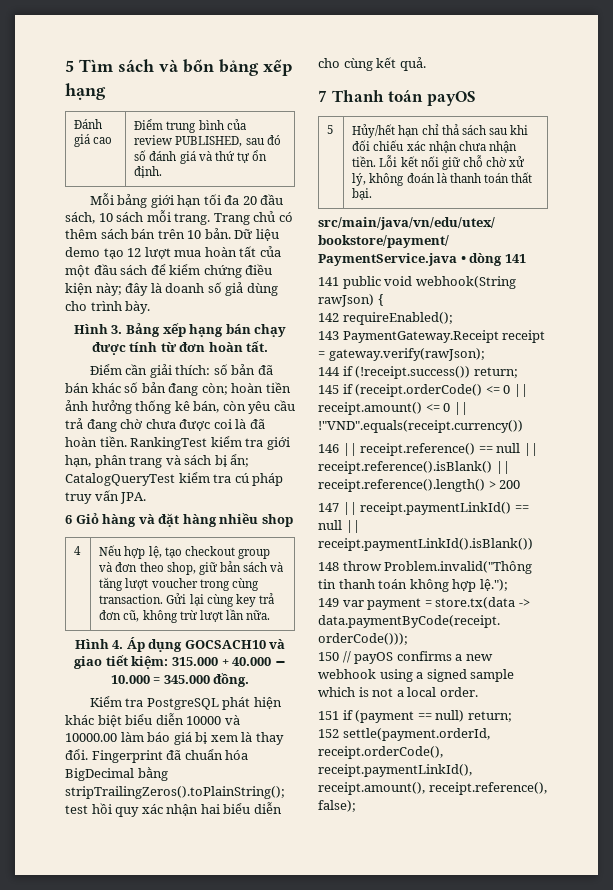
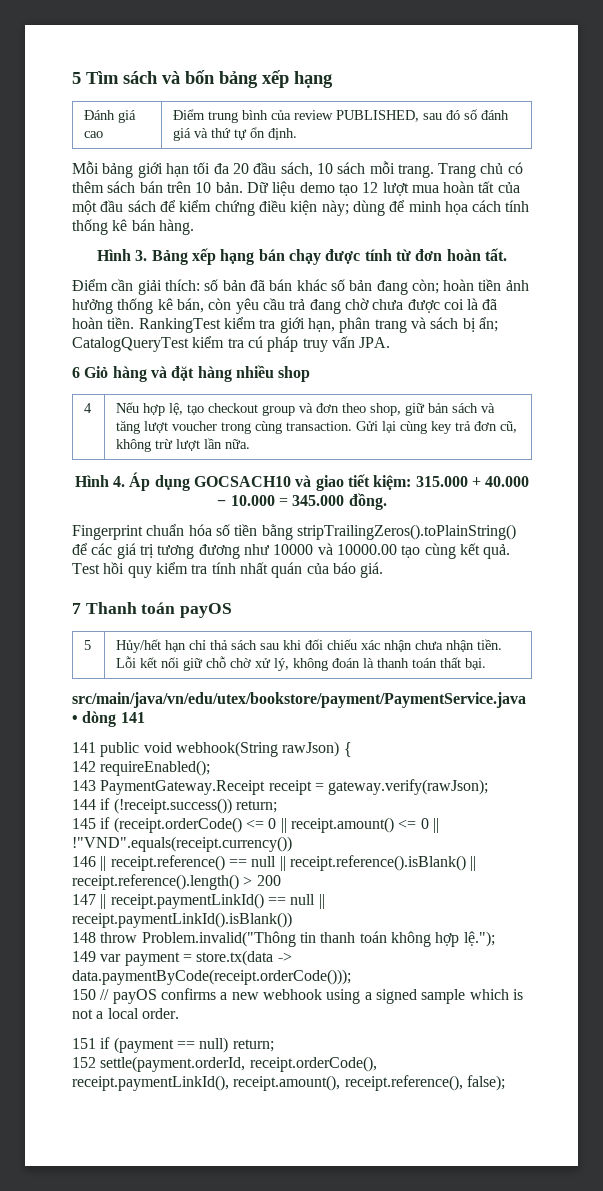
[125,282,278,296] [65,301,151,314] đây là doanh số giả dùng cho trình bày. -> [352,200,530,216] [72,219,194,235] dùng để minh họa cách tính thống kê bán hàng.
[89,696,282,710] [65,713,240,727] [65,732,284,745] [65,749,249,763] [65,767,168,781] [65,786,285,799] [65,802,282,817] [318,57,426,71] Kiểm tra PostgreSQL phát hiện khác biệt biểu diễn 10000 và 10000.00 làm báo giá bị xem là thay đổi. Fingerprint đã chuẩn hóa BigDecimal bằng stripTrailingZeros().toPlainString(); test hồi quy xác nhận hai biểu diễn cho cùng kết quả. -> [72,524,516,540] [72,543,511,559] [72,562,384,578] Fingerprint chuẩn hóa số tiền bằng stripTrailingZeros().toPlainString() để các giá trị tương đương như 10000 và 10000.00 tạo cùng kết quả. Test hồi quy kiểm tra tính nhất quán của báo giá.

